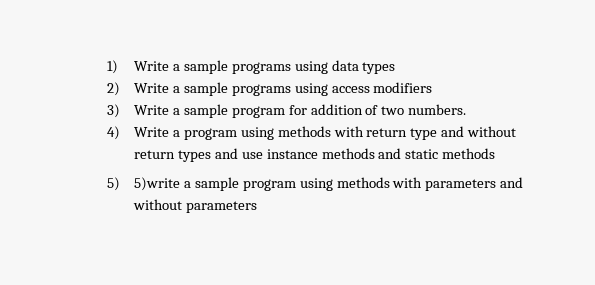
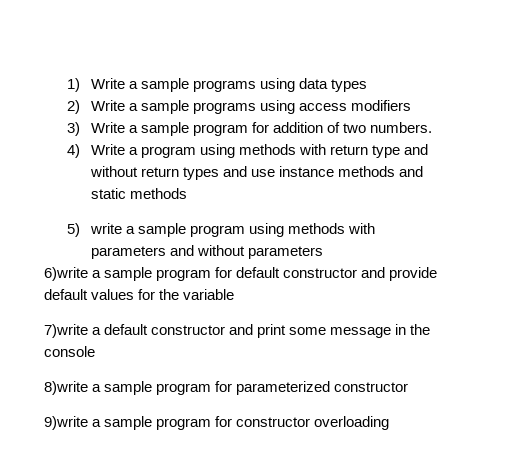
[133,177,180,191] 5)write -> [89,223,122,234] write
(257, 207) none -> [44,267,438,281] [44,289,235,300] [44,324,431,338] [44,346,95,357] [44,381,409,395] [44,416,390,430] // 6)write a sample program for default constructor and provide default values for the variable // 7)write a default constructor and print some message in the console // 8)write a sample program for parameterized constructor // 9)write a sample program for constructor overloading

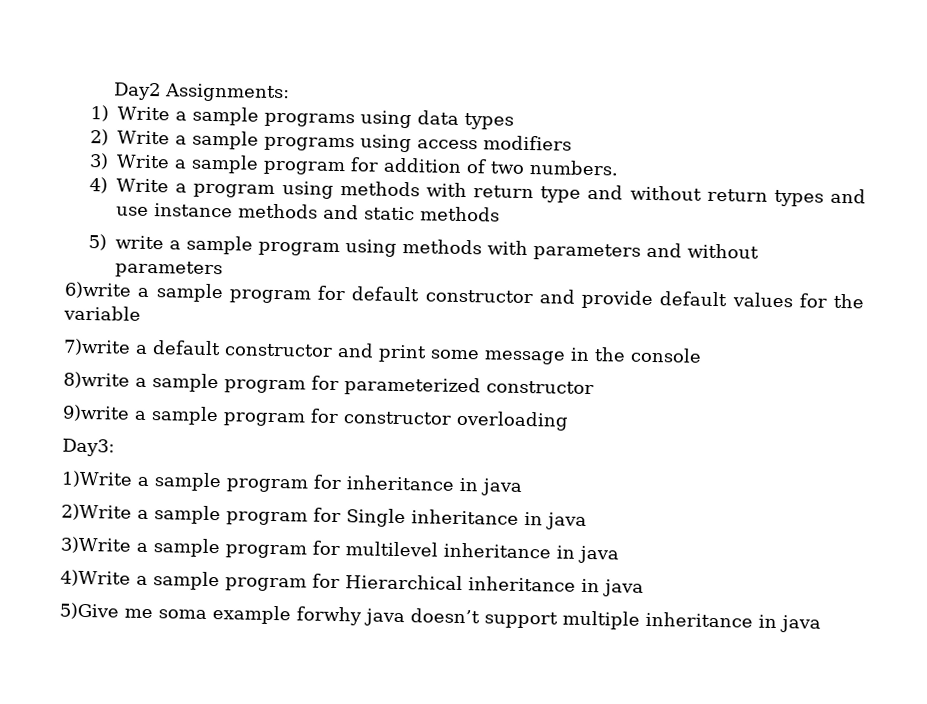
(67, 85) none -> [113,82,291,103] Day2 Assignments: //
(390, 423) none -> [62,438,115,457] [61,470,522,496] [61,503,587,530] [60,536,619,564] [60,569,644,597] [59,602,821,633] // Day3: // 1)Write a sample program for inheritance in java // 2)Write a sample program for Single inheritance in java // 3)Write a sample program for multilevel inheritance in java // 4)Write a sample program for Hierarchical inheritance in java // 5)Give me soma example forwhy java doesn’t support multiple inheritance in java

